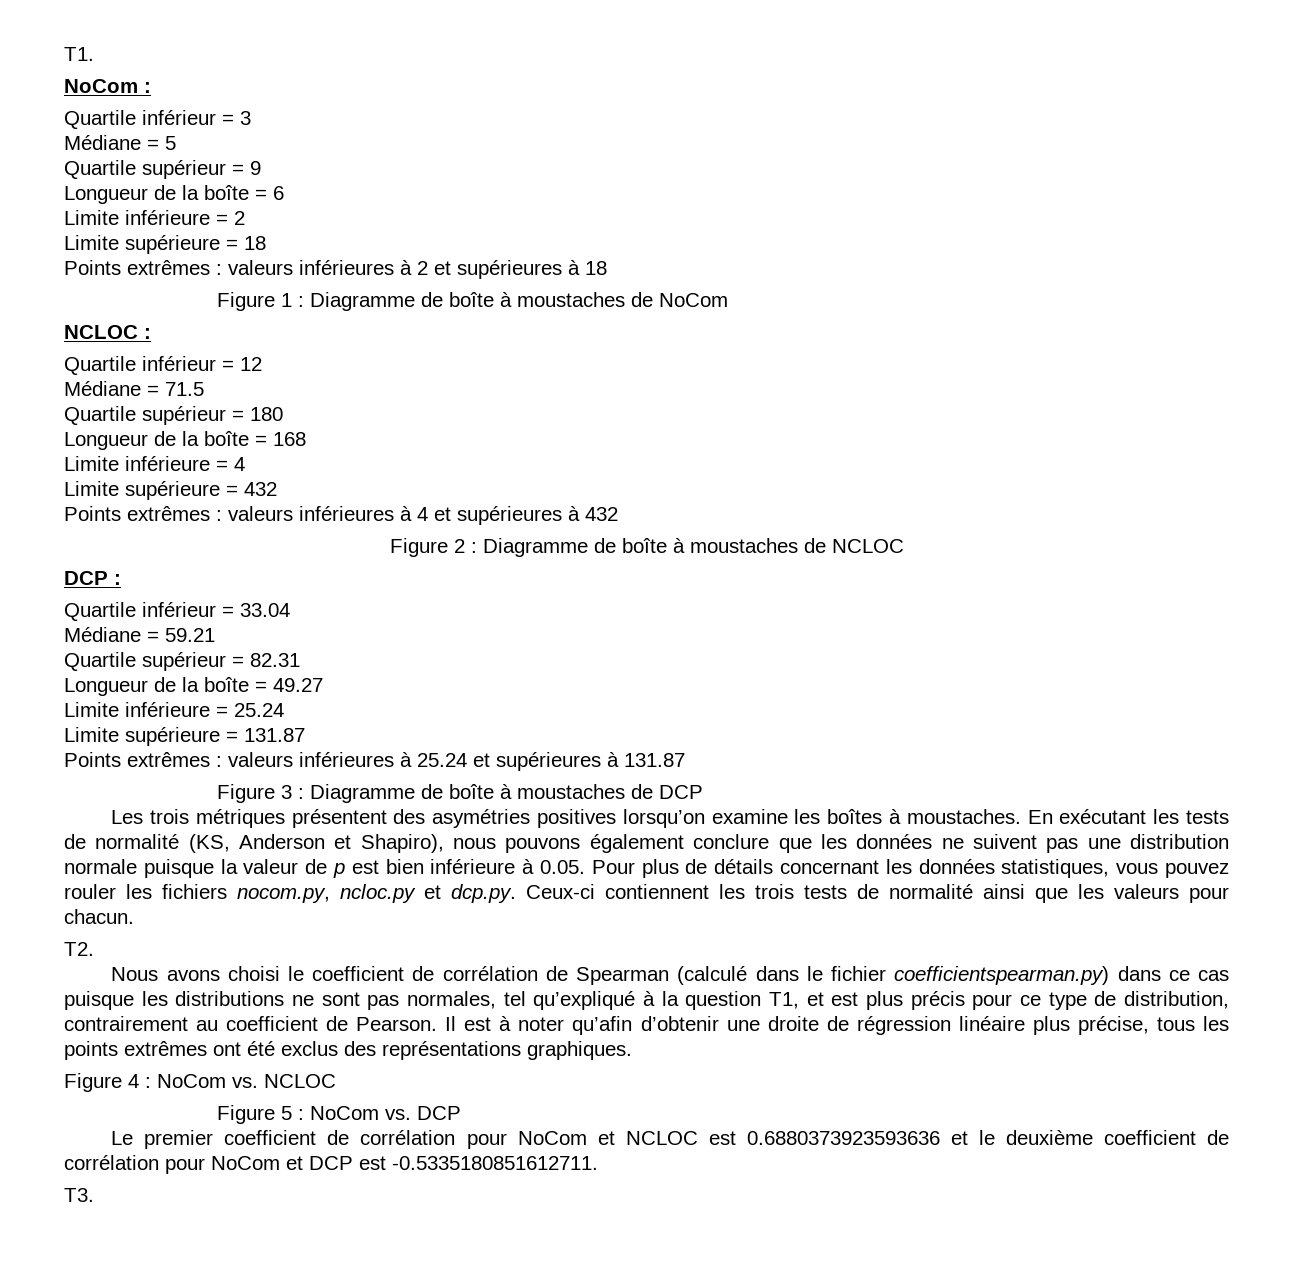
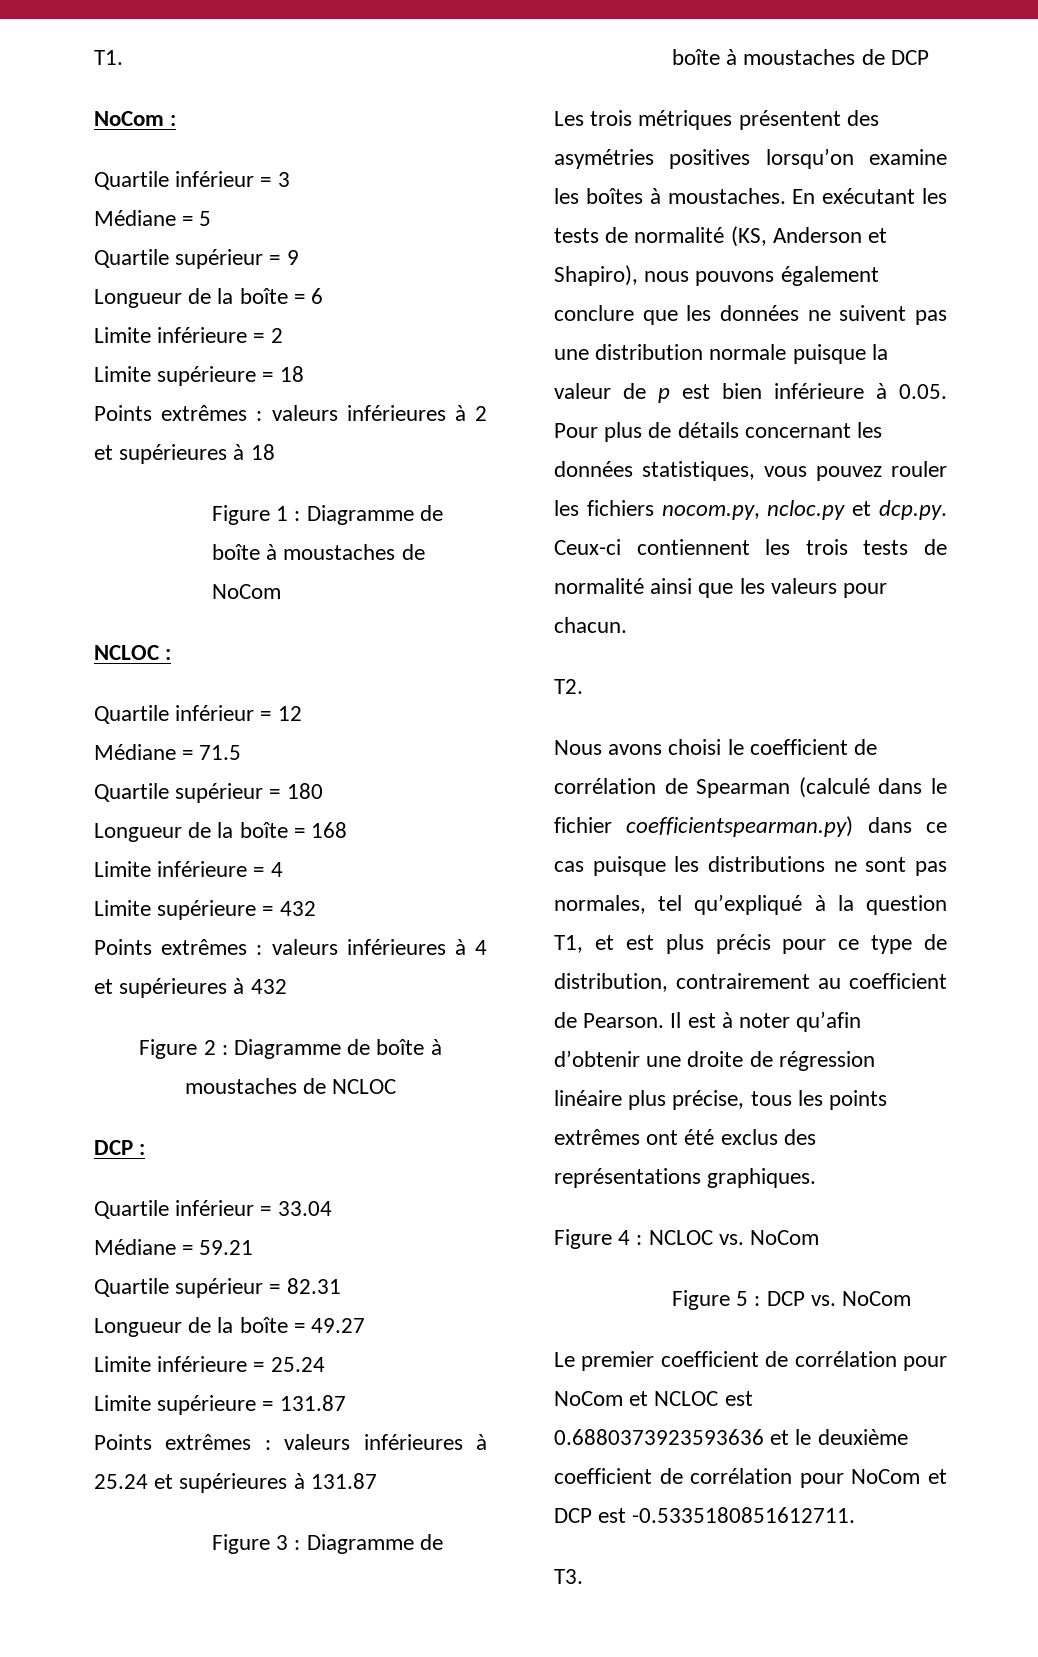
[157,1074,336,1088] NoCom vs. NCLOC -> [648,1230,820,1245] NCLOC vs. NoCom
[309,1106,461,1120] NoCom vs. DCP -> [766,1291,911,1306] DCP vs. NoCom

